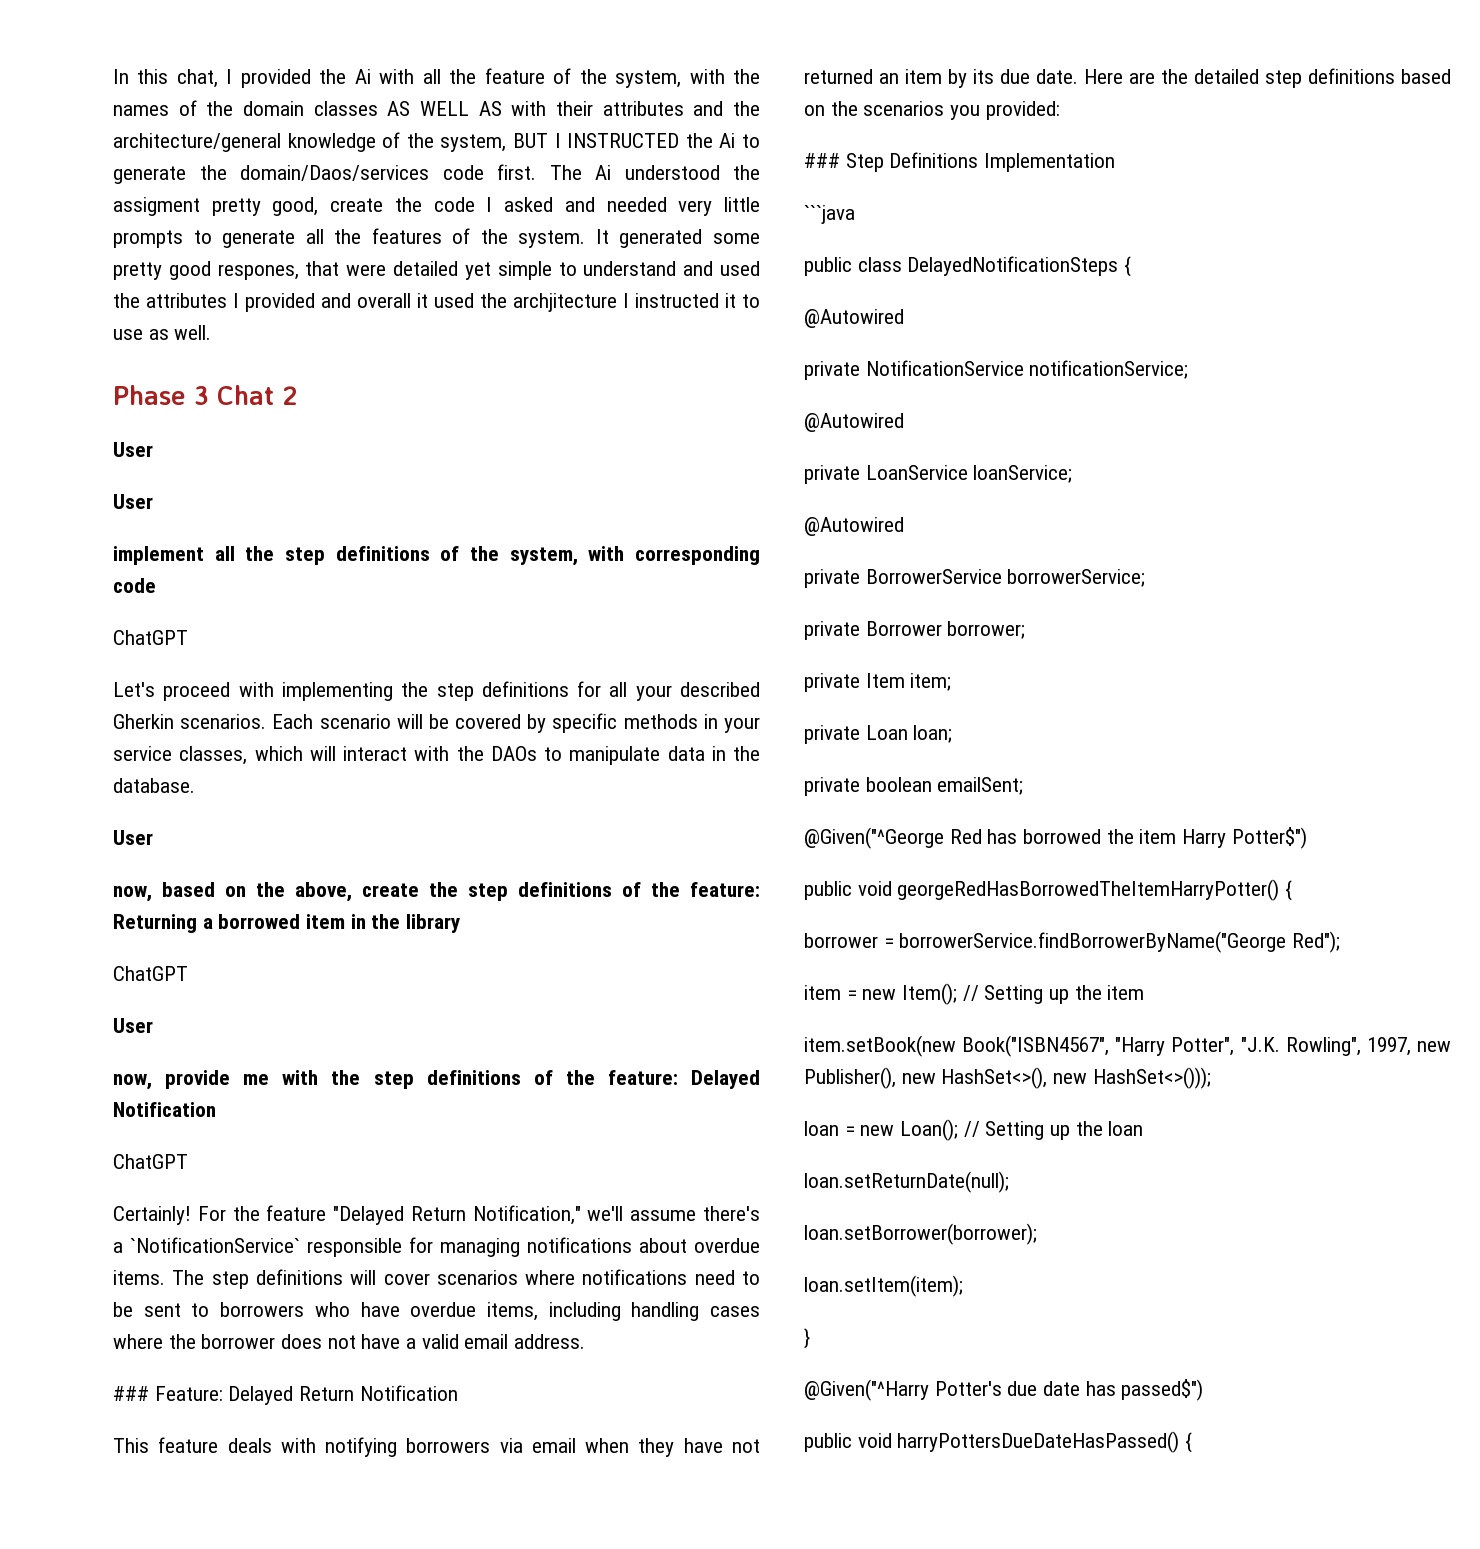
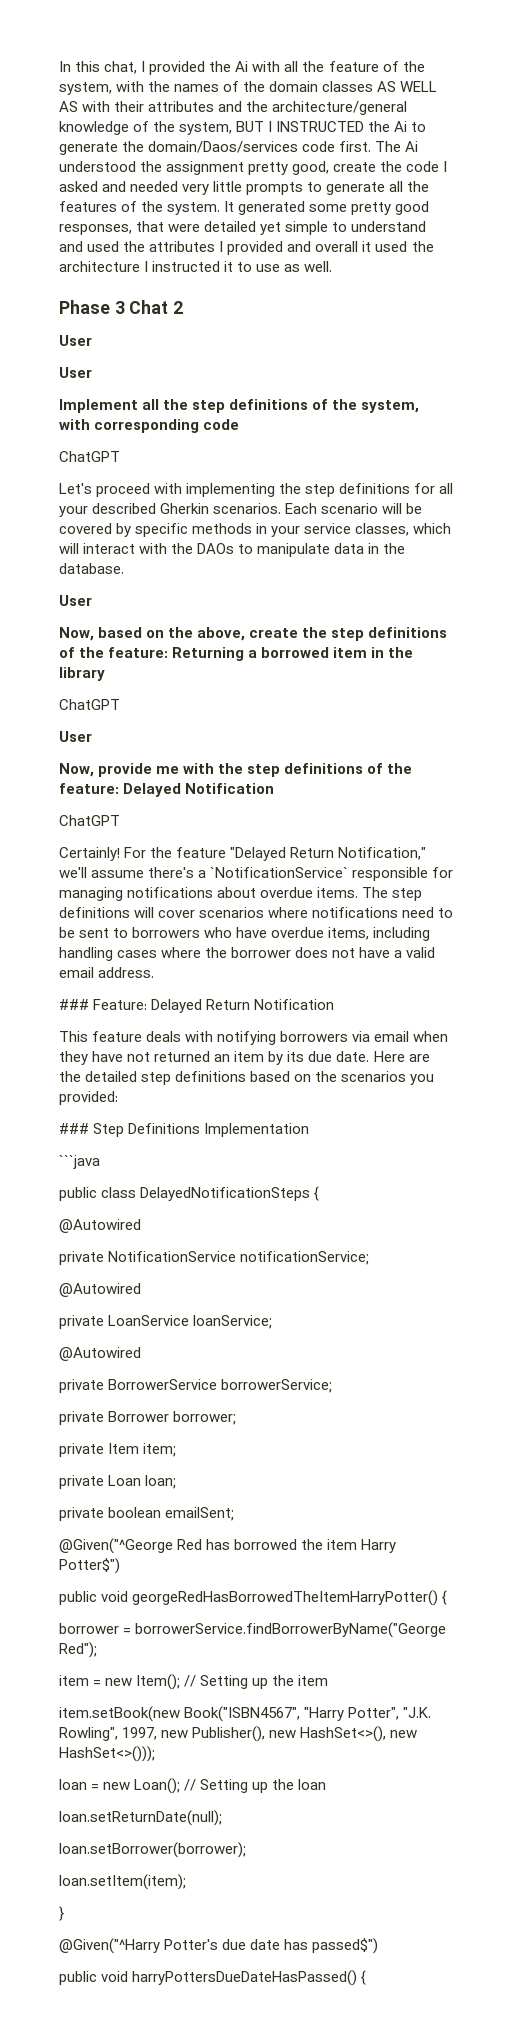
[113,197,200,216] assigment -> [166,161,245,175] assignment
[217,264,299,280] respones, -> [59,224,132,235] responses,
[513,293,617,312] archjitecture -> [59,261,140,272] architecture
[113,546,204,565] implement -> [59,399,138,413] Implement
[113,886,152,902] now, -> [59,627,94,641] Now,
[113,1074,152,1090] now, -> [59,763,94,777] Now,

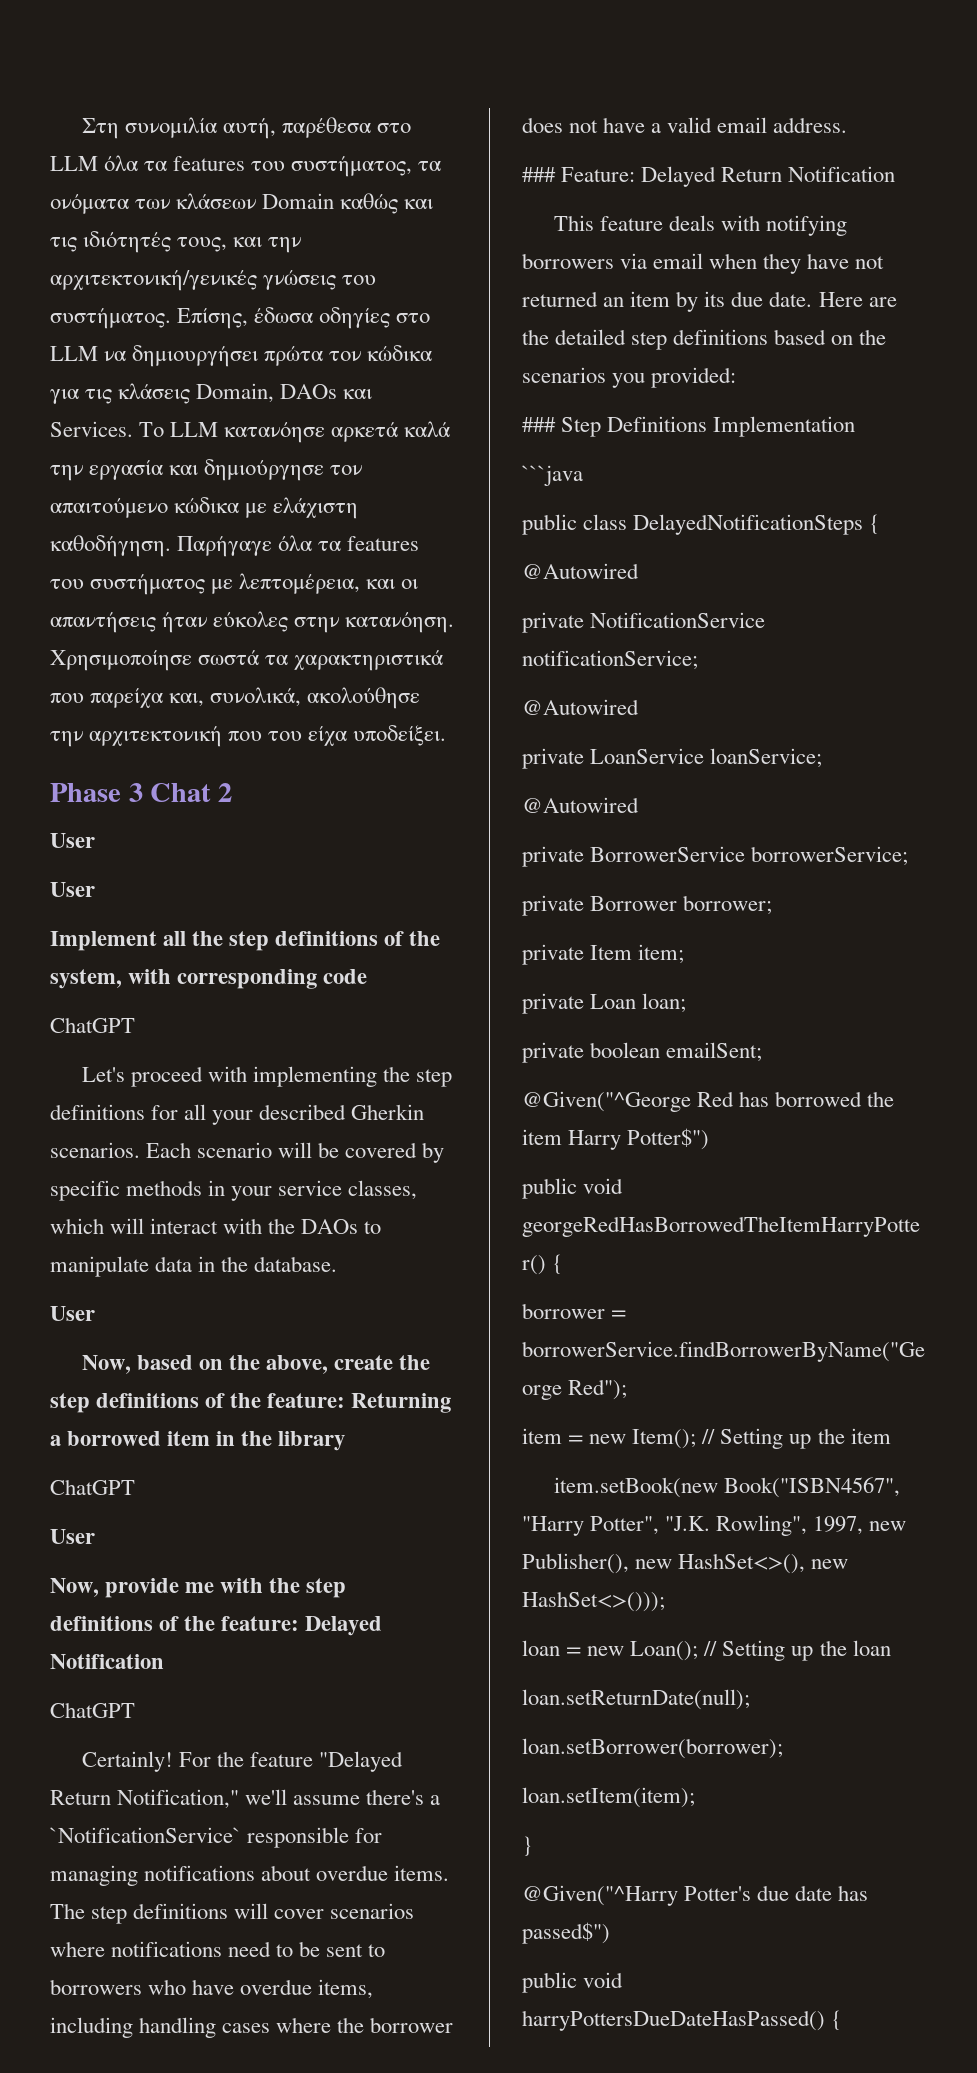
[59,61,425,75] [59,81,438,95] [59,101,408,115] [59,121,427,135] [59,141,419,155] [59,161,448,175] [59,181,430,195] [59,201,430,215] [59,221,427,235] [59,241,434,255] [59,261,333,272] In this chat, I provided the Ai with all the feature of the system, with the names of the domain classes AS WELL AS with their attributes and the architecture/general knowledge of the system, BUT I INSTRUCTED the Ai to generate the domain/Daos/services code first. The Ai understood the assignment pretty good, create the code I asked and needed very little prompts to generate all the features of the system. It generated some pretty good responses, that were detailed yet simple to understand and used the attributes I provided and overall it used the architecture I instructed it to use as well. -> [81,117,412,139] [50,155,442,177] [50,193,434,214] [50,231,302,253] [50,270,377,291] [50,307,431,329] [50,345,433,367] [50,383,373,404] [50,421,451,443] [50,459,363,481] [50,497,359,519] [50,535,420,557] [50,573,419,595] [50,611,455,633] [50,650,444,671] [50,687,421,709] [50,725,447,747] Στη συνομιλία αυτή, παρέθεσα στο LLM όλα τα features του συστήματος, τα ονόματα των κλάσεων Domain καθώς και τις ιδιότητές τους, και την αρχιτεκτονική/γενικές γνώσεις του συστήματος. Επίσης, έδωσα οδηγίες στο LLM να δημιουργήσει πρώτα τον κώδικα για τις κλάσεις Domain, DAOs και Services. Το LLM κατανόησε αρκετά καλά την εργασία και δημιούργησε τον απαιτούμενο κώδικα με ελάχιστη καθοδήγηση. Παρήγαγε όλα τα features του συστήματος με λεπτομέρεια, και οι απαντήσεις ήταν εύκολες στην κατανόηση. Χρησιμοποίησε σωστά τα χαρακτηριστικά που παρείχα και, συνολικά, ακολούθησε την αρχιτεκτονική που του είχα υποδείξει.

